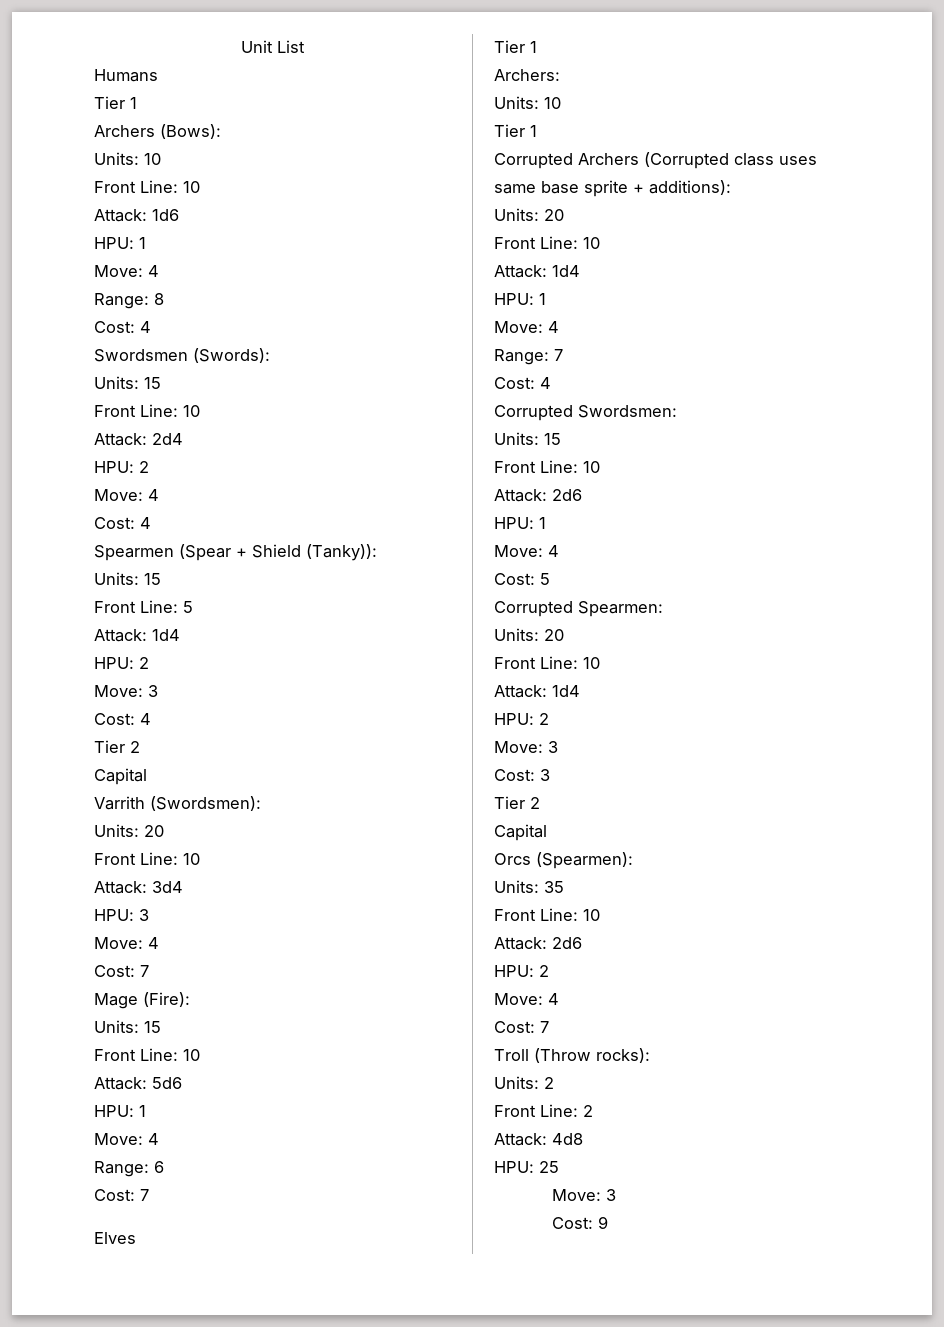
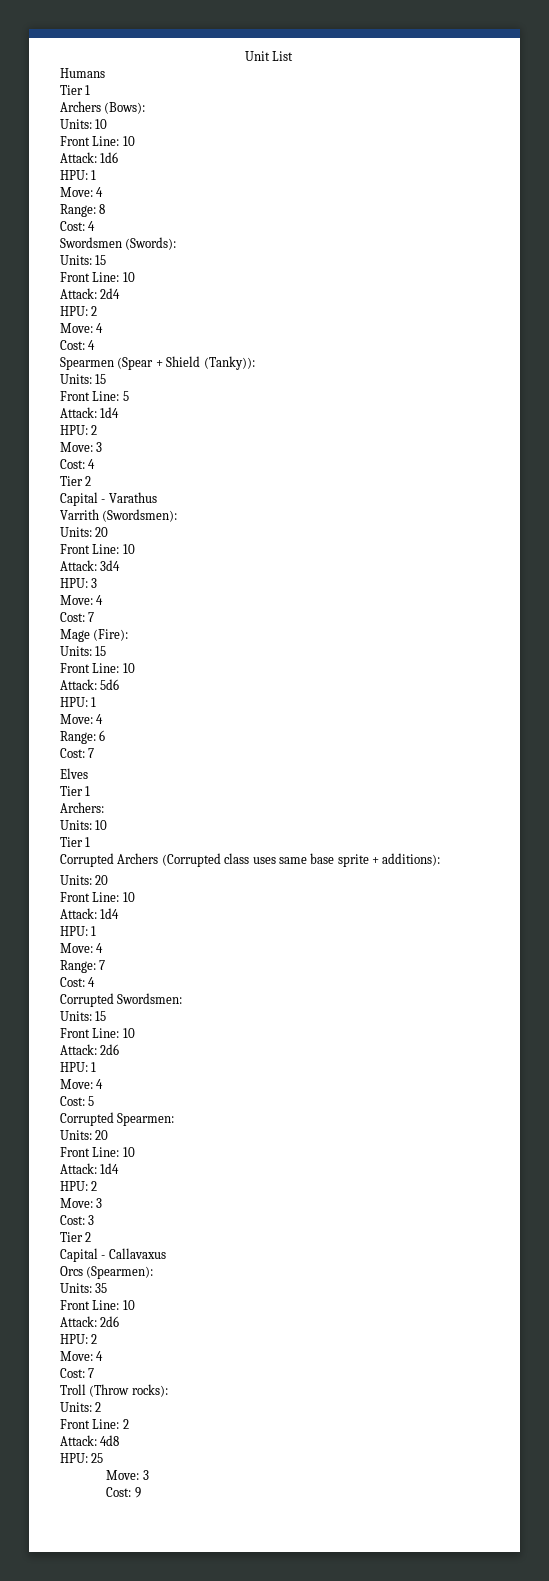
(147, 776) none -> [101,492,157,503] - Varathus
(547, 832) none -> [101,1248,166,1259] - Callavaxus

